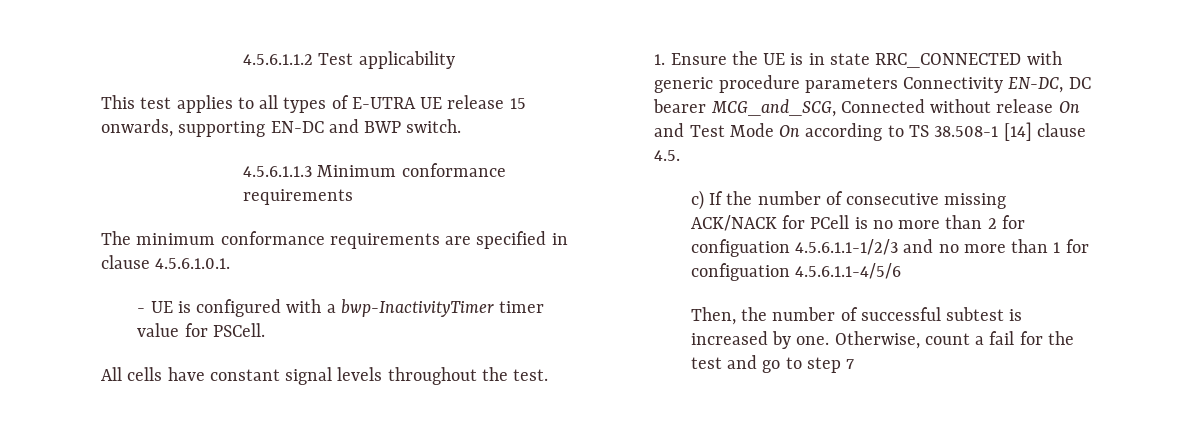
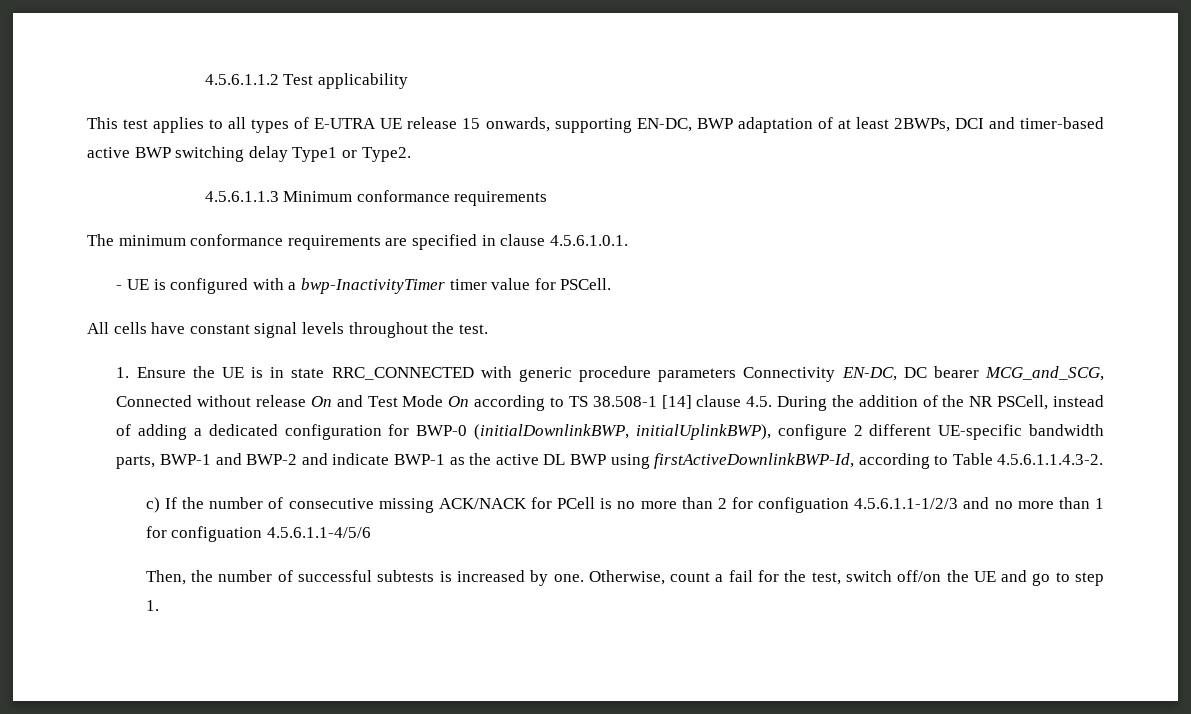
[270,119,462,133] EN-DC and BWP switch. -> [636,117,1104,133] [87,146,411,162] EN-DC, BWP adaptation of at least 2BWPs, DCI and timer-based active BWP switching delay Type1 or Type2.
(681, 155) none -> [777,395,1105,411] [116,424,1104,440] [116,453,1104,469] During the addition of the NR PSCell, instead of adding a dedicated configuration for BWP-0 (initialDownlinkBWP, initialUplinkBWP), configure 2 different UE-specific bandwidth parts, BWP-1 and BWP-2 and indicate BWP-1 as the active DL BWP using firstActiveDownlinkBWP-Id, according to Table 4.5.6.1.1.4.3-2.
[946,307,1005,321] subtest -> [377,570,435,582] subtests
[690,357,722,369] test -> [811,570,996,585] test, switch off/on the UE
[846,359,855,369] 7 -> [145,600,159,611] 1.

